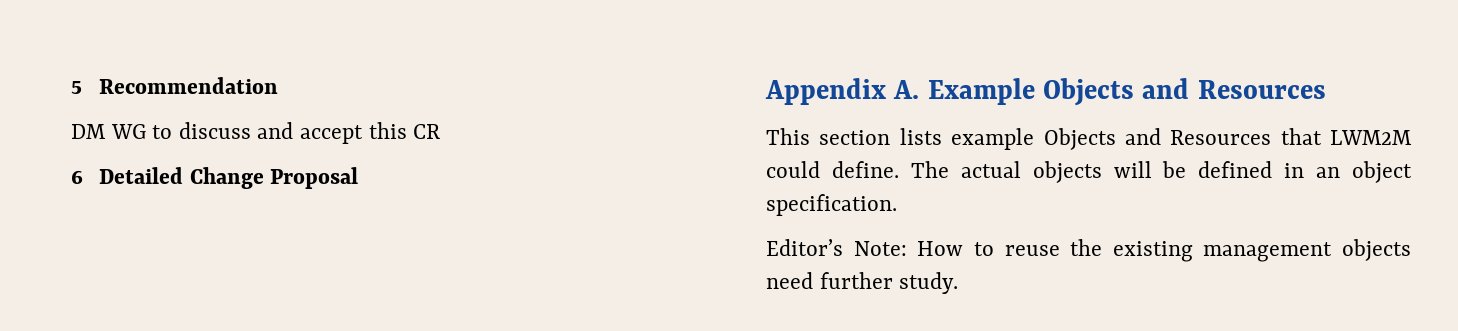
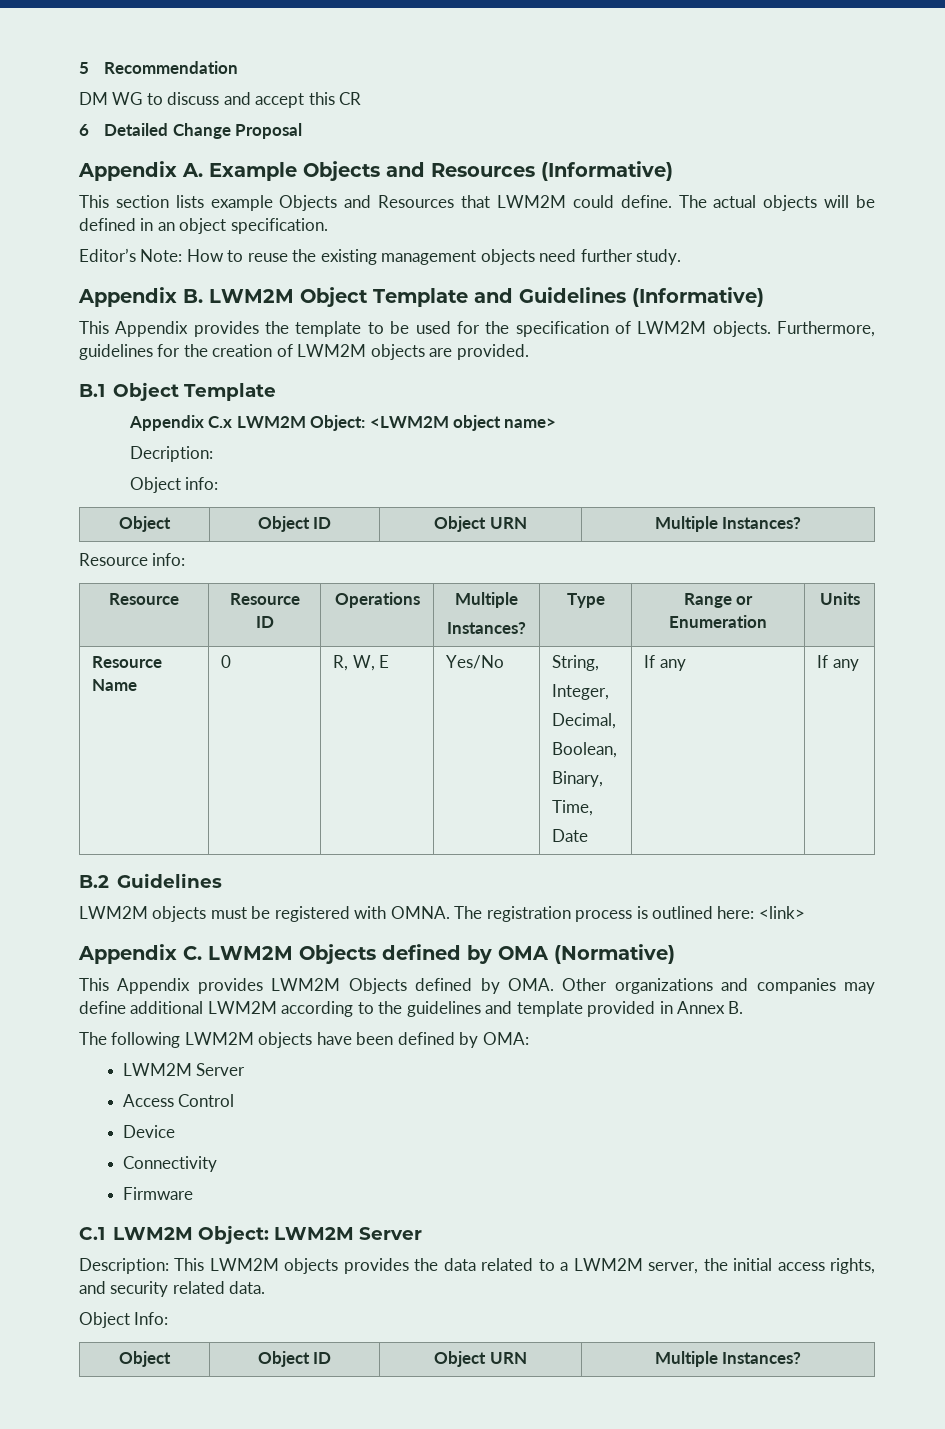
(1326, 89) none -> [541,161,673,181] (Informative)
(959, 283) none -> [78,287,764,307] [79,321,875,337] [79,344,529,360] [79,382,277,401] [128,415,557,431] [129,446,213,462] [129,477,219,493] [119,516,171,532] [257,516,332,532] [434,516,527,532] [654,516,802,532] [79,553,186,566] [109,593,179,605] [229,593,300,605] [255,616,274,628] [334,592,420,608] [455,592,518,608] [447,622,526,634] [566,593,605,608] [683,593,754,608] [669,615,767,628] [819,592,860,605] [92,656,163,668] [92,679,138,691] [221,655,232,668] [333,655,390,671] [446,655,505,669] [552,655,600,671] [552,684,610,700] [552,713,617,729] [552,742,618,758] [552,771,604,787] [552,800,594,816] [552,829,589,842] [644,655,686,671] [817,655,859,671] [79,873,223,888] [79,906,805,922] [78,944,675,964] [79,978,875,994] [79,1001,744,1017] [79,1032,529,1048] [122,1063,245,1076] [122,1094,234,1107] [122,1125,175,1138] [122,1156,217,1172] [122,1187,193,1200] [79,1225,423,1244] [79,1258,876,1274] [79,1281,266,1297] [79,1312,169,1328] [119,1351,171,1367] [257,1351,332,1367] [434,1351,527,1367] [654,1351,802,1367] // Appendix B. LWM2M Object Template and Guidelines (Informative) // This Appendix provides the template to be used for the specification of LWM2M objects. Furthermore, guidelines for the creation of LWM2M objects are provided. // B.1 Object Template // Appendix C.x LWM2M Object: <LWM2M object name> // Decription: // Object info: // Object | Object ID | Object URN | Multiple Instances? // Resource info: // Resource | Resource ID | Operations | Multiple // Instances? | Type | Range or Enumeration | Units // Resource Name | 0 | R, W, E | Yes/No | String, // Integer, // Decimal, // Boolean, // Binary, // Time, // Date | If any | If any // B.2 Guidelines // LWM2M objects must be registered with OMNA. The registration process is outlined here: <link> // Appendix C. LWM2M Objects defined by OMA (Normative) // This Appendix provides LWM2M Objects defined by OMA. Other organizations and companies may define additional LWM2M according to the guidelines and template provided in Annex B. // The following LWM2M objects have been defined by OMA: // LWM2M Server // Access Control // Device // Connectivity // Firmware // C.1 LWM2M Object: LWM2M Server // Description: This LWM2M objects provides the data related to a LWM2M server, the initial access rights, and security related data. // Object Info: // Object | Object ID | Object URN | Multiple Instances?

